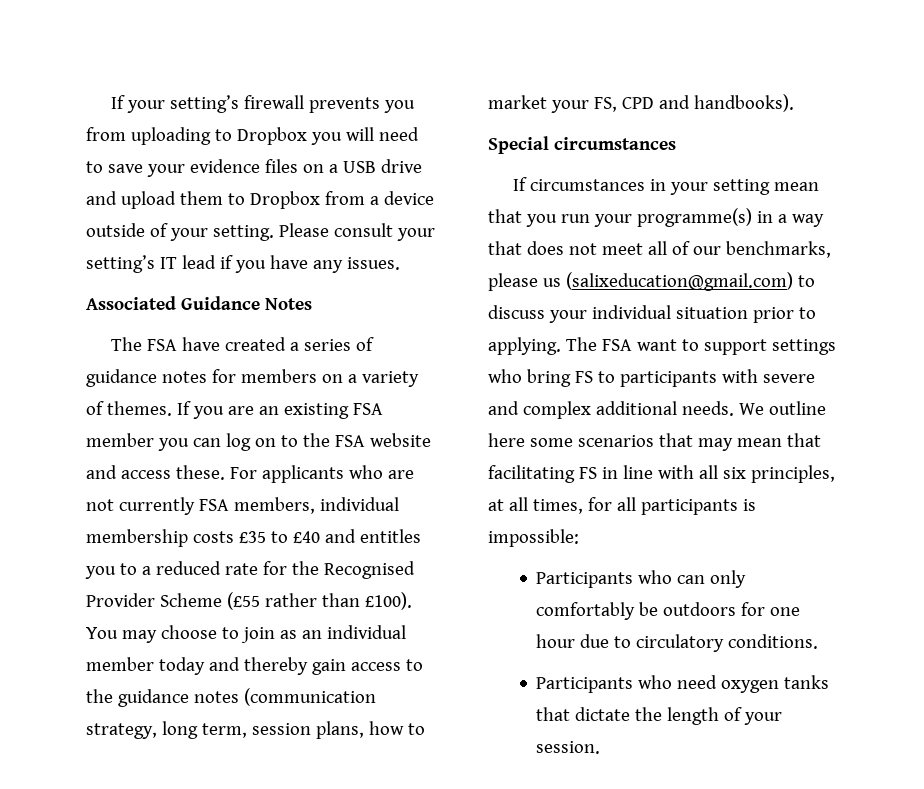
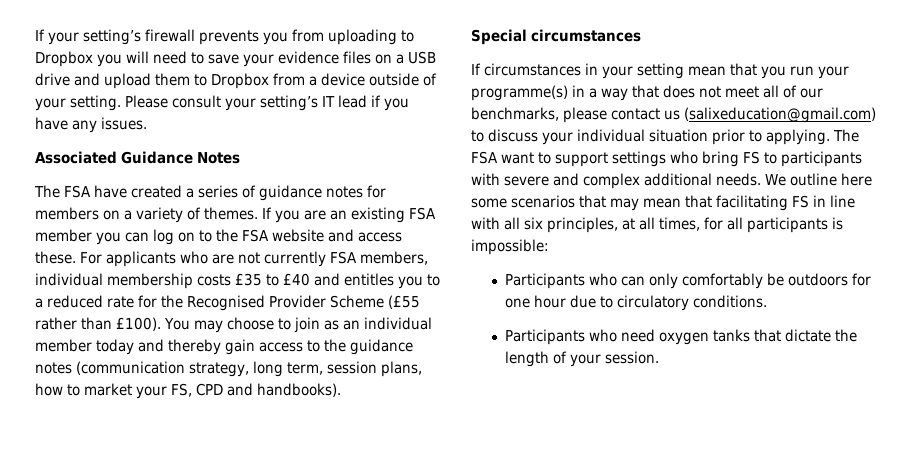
(538, 282) none -> [611,108,660,120] contact

